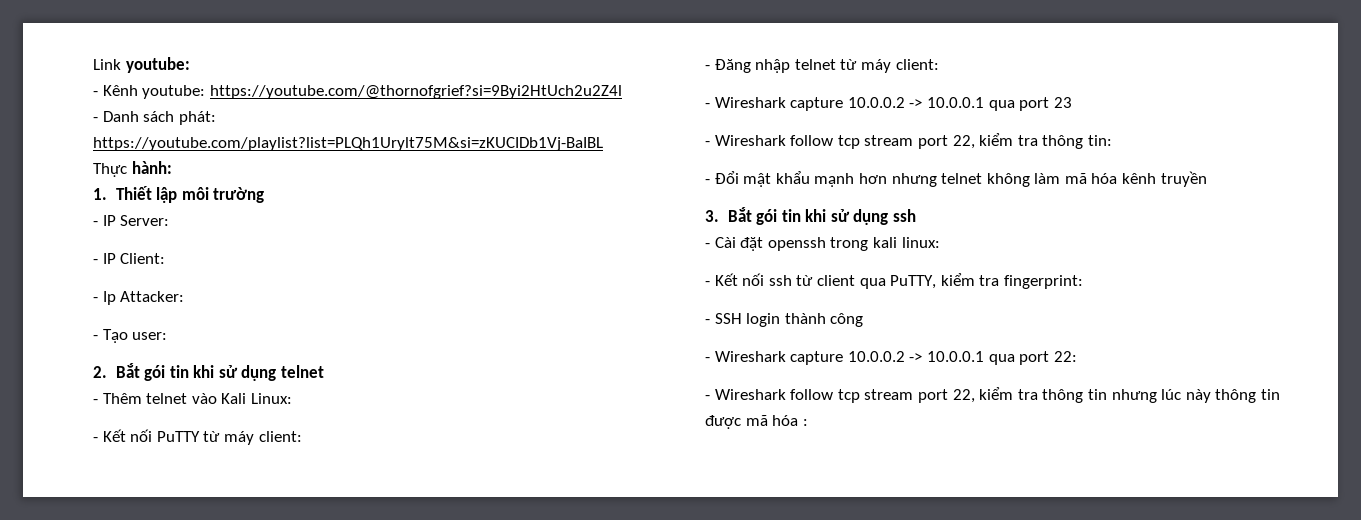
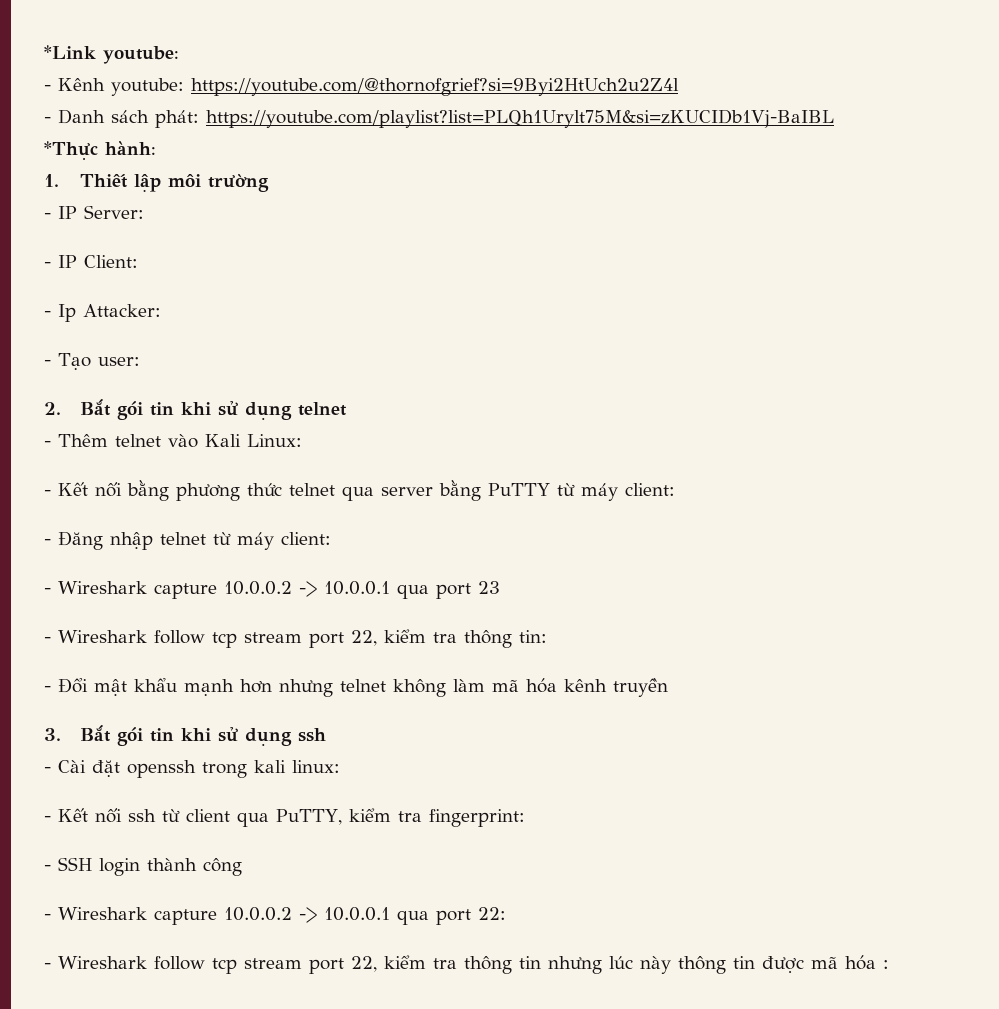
[93,59,121,70] Link -> [44,45,96,59] *Link
[93,163,127,177] Thực -> [44,141,98,160] *Thực
(153, 435) none -> [127,480,481,501] bằng phương thức telnet qua server bằng

